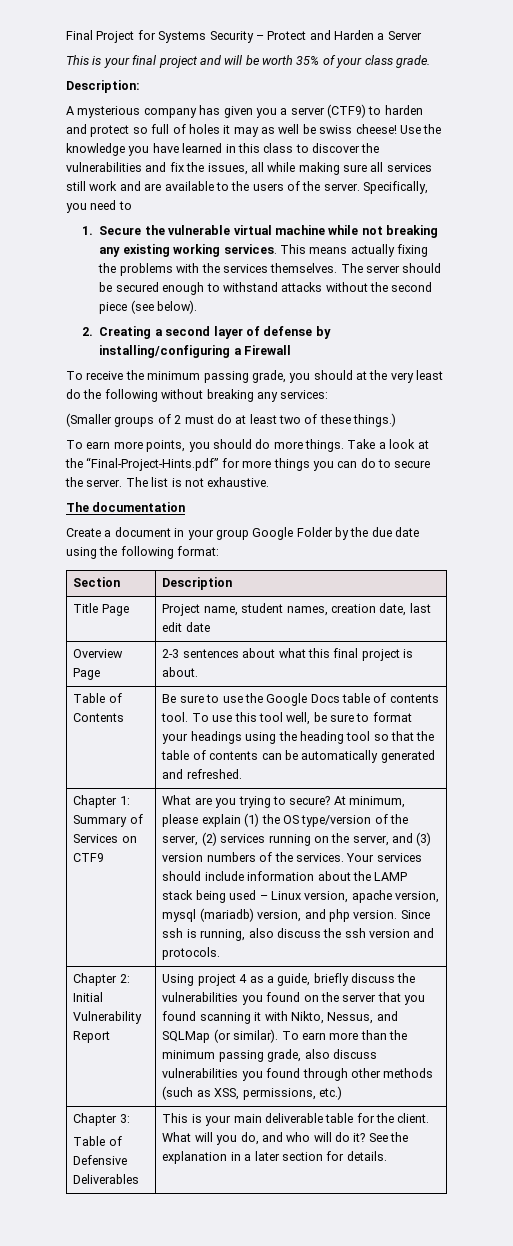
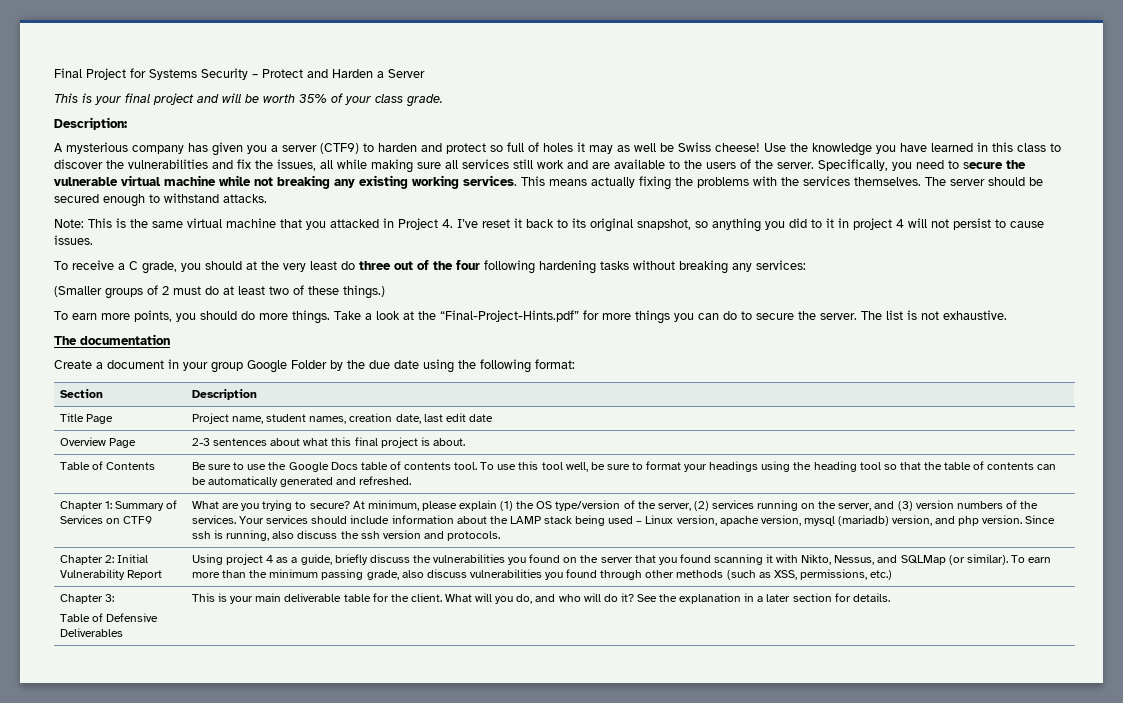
[319,125,353,134] swiss -> [678,142,711,152] Swiss
[82,226,142,235] // 1. Secure -> [963,162,1003,169] secure
[281,282,433,292] [99,300,198,314] [82,326,331,339] [99,345,292,358] attacks without the second piece (see below). // 2. Creating a second layer of defense by installing/configuring a Firewall -> [223,194,267,203] [54,218,1044,232] [54,235,93,245] attacks. // Note: This is the same virtual machine that you attacked in Project 4. I’ve reset it back to its original snapshot, so anything you did to it in project 4 will not persist to cause issues.
[125,370,249,383] the minimum passing -> [118,261,138,270] a C
[83,389,158,402] the following -> [359,260,629,274] three out of the four following hardening tasks

